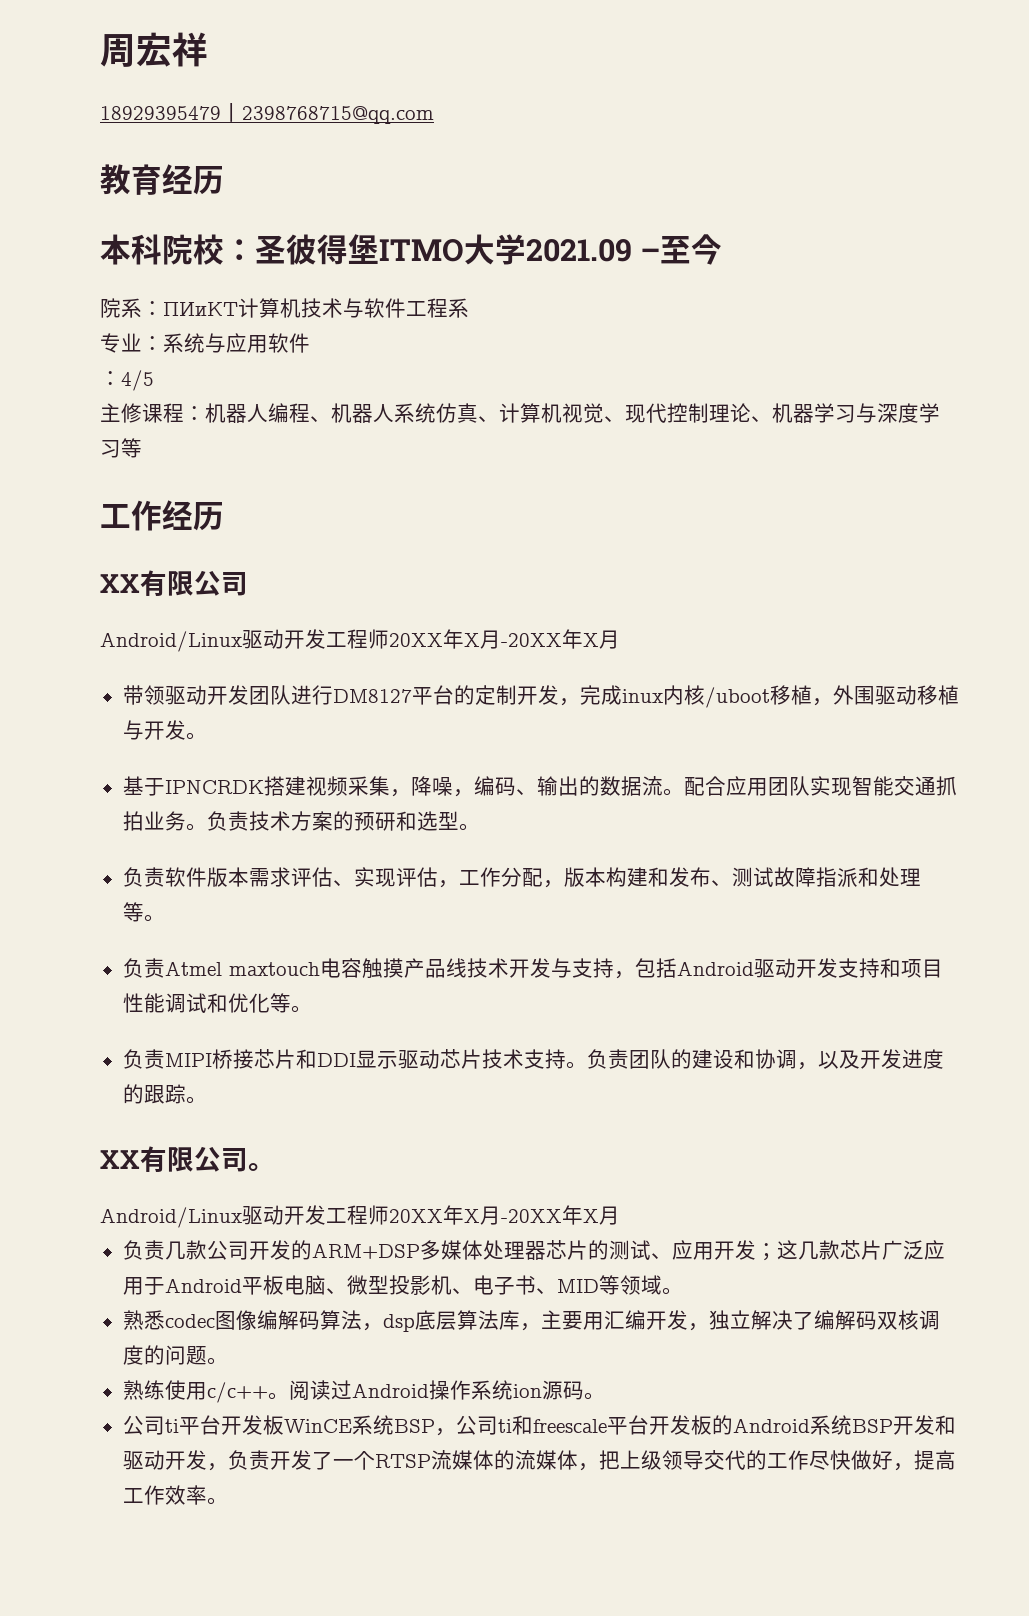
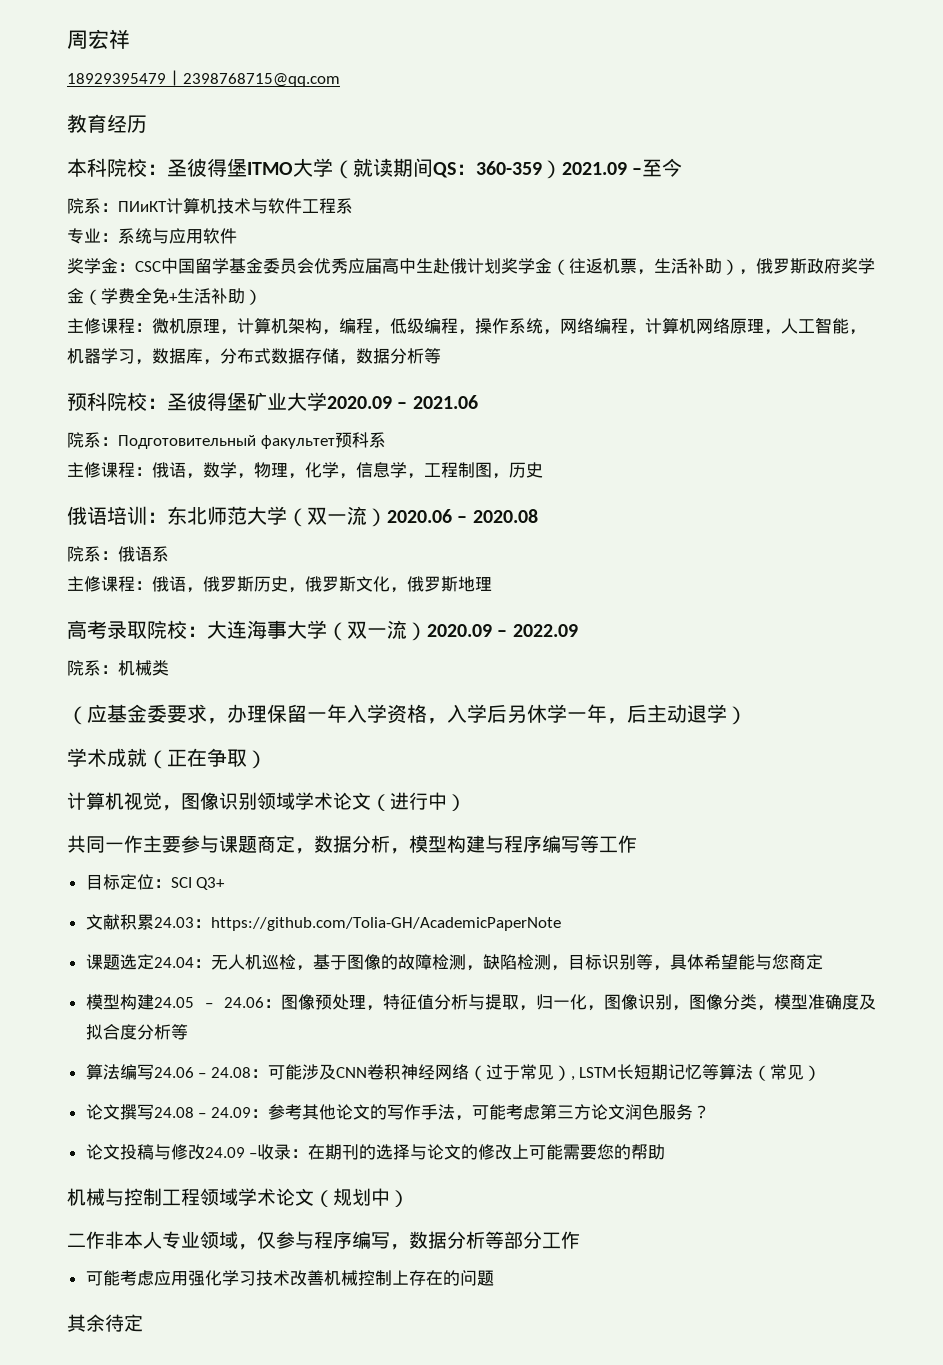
(526, 249) none -> [333,158,562,179] （就读期间QS：360-359）
[100,370,154,391] [100,403,940,423] [100,438,142,458] [100,500,224,531] [100,570,248,596] [100,629,620,652] [122,685,959,708] [122,720,207,740] [122,776,957,797] [122,811,480,831] [122,867,921,888] [122,902,165,922] [122,958,943,979] [122,993,312,1013] [122,1049,944,1070] [122,1084,207,1104] [100,1146,275,1172] [100,1205,620,1228] [122,1240,945,1261] [122,1275,683,1295] [122,1310,940,1332] [122,1345,228,1365] [122,1380,605,1403] [122,1415,956,1436] [122,1450,956,1471] [122,1485,228,1505] ：4/5 // 主修课程：机器人编程、机器人系统仿真、计算机视觉、现代控制理论、机器学习与深度学习等 // 工作经历 // XX有限公司 // Android/Linux驱动开发工程师20XX年X月-20XX年X月 // 带领驱动开发团队进行DM8127平台的定制开发，完成inux内核/uboot移植，外围驱动移植与开发。 // 基于IPNCRDK搭建视频采集，降噪，编码、输出的数据流。配合应用团队实现智能交通抓拍业务。负责技术方案的预研和选型。 // 负责软件版本需求评估、实现评估，工作分配，版本构建和发布、测试故障指派和处理等。 // 负责Atmel maxtouch电容触摸产品线技术开发与支持，包括Android驱动开发支持和项目性能调试和优化等。 // 负责MIPI桥接芯片和DDI显示驱动芯片技术支持。负责团队的建设和协调，以及开发进度的跟踪。 // XX有限公司。 // Android/Linux驱动开发工程师20XX年X月-20XX年X月 // 负责几款公司开发的ARM+DSP多媒体处理器芯片的测试、应用开发；这几款芯片广泛应用于Android平板电脑、微型投影机、电子书、MID等领域。 // 熟悉codec图像编解码算法，dsp底层算法库，主要用汇编开发，独立解决了编解码双核调度的问题。 // 熟练使用c/c++。阅读过Android操作系统ion源码。 // 公司ti平台开发板WinCE系统BSP，公司ti和freescale平台开发板的Android系统BSP开发和驱动开发，负责开发了一个RTSP流媒体的流媒体，把上级领导交代的工作尽快做好，提高工作效率。 -> [67,258,875,275] [67,288,262,305] [67,317,866,335] [67,348,441,365] [67,392,478,411] [67,432,386,449] [67,462,543,479] [67,506,538,527] [67,546,169,562] [67,576,492,593] [67,620,578,641] [67,660,169,676] [67,704,747,725] [67,748,267,769] [67,792,466,811] [67,835,637,854] [85,874,226,890] [85,914,561,931] [85,954,823,971] [85,994,876,1011] [85,1024,188,1040] [85,1064,822,1081] [85,1104,710,1121] [85,1144,666,1160] [67,1188,409,1207] [67,1231,580,1250] [85,1270,494,1286] [67,1314,143,1332] 奖学金：CSC中国留学基金委员会优秀应届高中生赴俄计划奖学金（往返机票，生活补助），俄罗斯政府奖学金（学费全免+生活补助） // 主修课程：微机原理，计算机架构，编程，低级编程，操作系统，网络编程，计算机网络原理，人工智能，机器学习，数据库，分布式数据存储，数据分析等 // 预科院校：圣彼得堡矿业大学2020.09 – 2021.06 // 院系：Подготовительный факультет预科系 // 主修课程：俄语，数学，物理，化学，信息学，工程制图，历史 // 俄语培训：东北师范大学（双一流）2020.06 – 2020.08 // 院系：俄语系 // 主修课程：俄语，俄罗斯历史，俄罗斯文化，俄罗斯地理 // 高考录取院校：大连海事大学（双一流）2020.09 – 2022.09 // 院系：机械类 // （应基金委要求，办理保留一年入学资格，入学后另休学一年，后主动退学） // 学术成就（正在争取） // 计算机视觉，图像识别领域学术论文（进行中） // 共同一作主要参与课题商定，数据分析，模型构建与程序编写等工作 // 目标定位：SCI Q3+ // 文献积累24.03：https://github.com/Tolia-GH/AcademicPaperNote // 课题选定24.04：无人机巡检，基于图像的故障检测，缺陷检测，目标识别等，具体希望能与您商定 // 模型构建24.05 – 24.06：图像预处理，特征值分析与提取，归一化，图像识别，图像分类，模型准确度及拟合度分析等 // 算法编写24.06 – 24.08：可能涉及CNN卷积神经网络（过于常见）, LSTM长短期记忆等算法（常见） // 论文撰写24.08 – 24.09：参考其他论文的写作手法，可能考虑第三方论文润色服务？ // 论文投稿与修改24.09 –收录：在期刊的选择与论文的修改上可能需要您的帮助 // 机械与控制工程领域学术论文（规划中） // 二作非本人专业领域，仅参与程序编写，数据分析等部分工作 // 可能考虑应用强化学习技术改善机械控制上存在的问题 // 其余待定

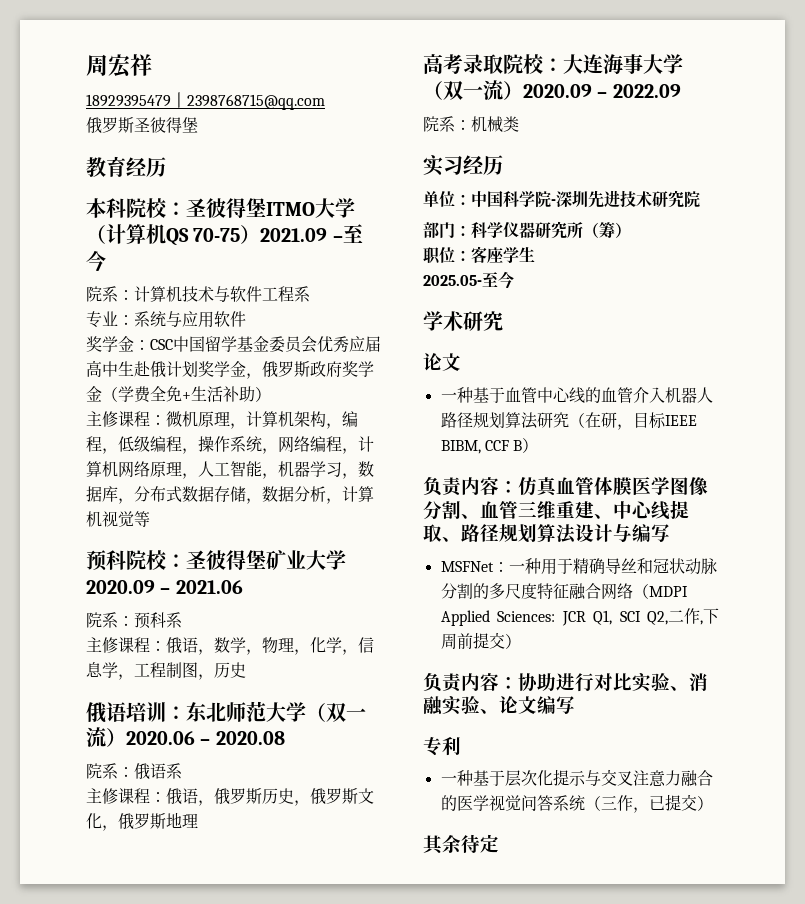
(340, 80) none -> [86,117,198,134] // 俄罗斯圣彼得堡
[353,158,542,178] 就读期间QS：360-359 -> [106,224,241,246] 计算机QS 70-75
[118,201,167,212] ПИиКТ -> (134, 295) none
[552,258,739,275] （往返机票，生活补助） -> (246, 369) none
(424, 356) none -> [326,486,374,504] [86,511,134,527] ，计算机视觉
[118,435,335,449] Подготовительный факультет -> (134, 621) none
[67,704,747,725] [67,748,267,769] [67,792,466,811] [67,835,637,854] [85,874,226,890] [85,914,561,931] [85,954,823,971] [85,994,876,1011] [85,1024,188,1040] [85,1064,822,1081] [85,1104,710,1121] [85,1144,666,1160] [67,1188,409,1207] [67,1231,580,1250] [85,1270,494,1286] （应基金委要求，办理保留一年入学资格，入学后另休学一年，后主动退学） // 学术成就（正在争取） // 计算机视觉，图像识别领域学术论文（进行中） // 共同一作主要参与课题商定，数据分析，模型构建与程序编写等工作 // 目标定位：SCI Q3+ // 文献积累24.03：https://github.com/Tolia-GH/AcademicPaperNote // 课题选定24.04：无人机巡检，基于图像的故障检测，缺陷检测，目标识别等，具体希望能与您商定 // 模型构建24.05 – 24.06：图像预处理，特征值分析与提取，归一化，图像识别，图像分类，模型准确度及拟合度分析等 // 算法编写24.06 – 24.08：可能涉及CNN卷积神经网络（过于常见）, LSTM长短期记忆等算法（常见） // 论文撰写24.08 – 24.09：参考其他论文的写作手法，可能考虑第三方论文润色服务？ // 论文投稿与修改24.09 –收录：在期刊的选择与论文的修改上可能需要您的帮助 // 机械与控制工程领域学术论文（规划中） // 二作非本人专业领域，仅参与程序编写，数据分析等部分工作 // 可能考虑应用强化学习技术改善机械控制上存在的问题 -> [423,155,503,176] [423,190,700,208] [423,221,631,239] [423,246,535,265] [423,271,514,289] [423,311,503,331] [423,353,461,371] [440,387,713,403] [440,412,697,430] [440,438,539,454] [423,476,708,497] [423,500,689,520] [423,524,670,544] [440,558,717,575] [440,583,688,600] [440,608,719,626] [440,632,521,650] [423,672,708,693] [423,696,575,716] [423,736,461,756] [440,769,713,787] [440,794,713,813] 实习经历 // 单位：中国科学院-深圳先进技术研究院 // 部门：科学仪器研究所（筹） // 职位：客座学生 // 2025.05-至今 // 学术研究 // 论文 // 一种基于血管中心线的血管介入机器人路径规划算法研究（在研，目标IEEE BIBM, CCF B） // 负责内容：仿真血管体膜医学图像分割、血管三维重建、中心线提取、路径规划算法设计与编写 // MSFNet：一种用于精确导丝和冠状动脉分割的多尺度特征融合网络（MDPI Applied Sciences: JCR Q1, SCI Q2,二作,下周前提交） // 负责内容：协助进行对比实验、消融实验、论文编写 // 专利 // 一种基于层次化提示与交叉注意力融合的医学视觉问答系统（三作，已提交）

